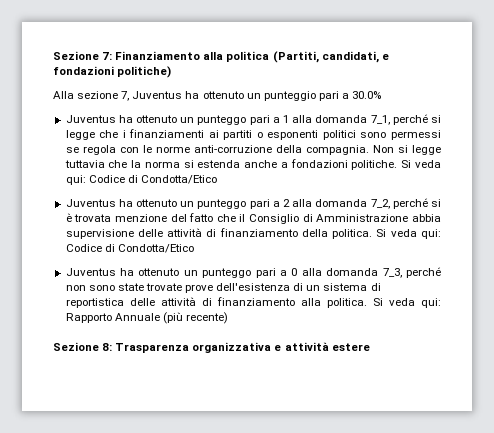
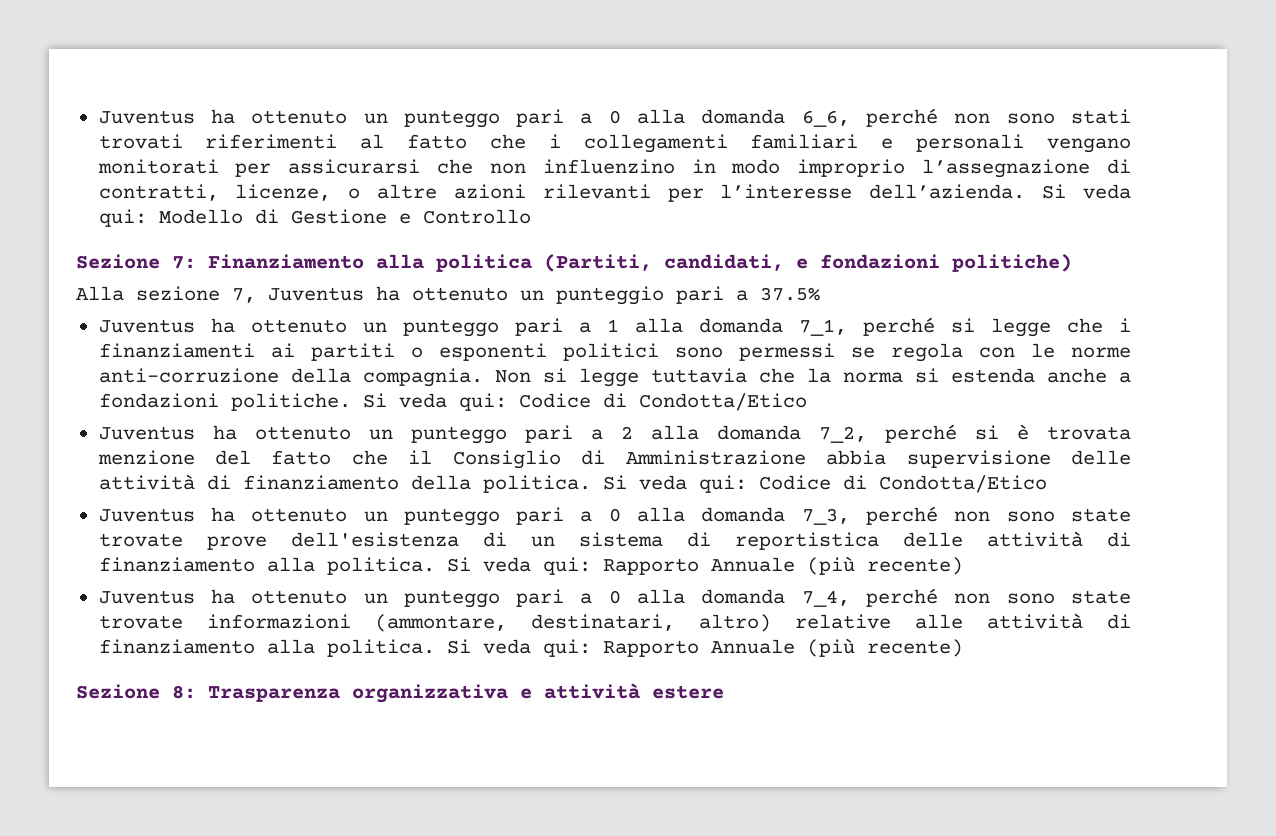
(53, 55) none -> [98,108,1132,128] [98,134,1132,153] [97,159,1132,178] [98,184,1132,202] [98,209,531,227] Juventus ha ottenuto un punteggo pari a 0 alla domanda 6_6, perché non sono stati trovati riferimenti al fatto che i collegamenti familiari e personali vengano monitorati per assicurarsi che non influenzino in modo improprio l’assegnazione di contratti, licenze, o altre azioni rilevanti per l’interesse dell’azienda. Si veda qui: Modello di Gestione e Controllo //
[352,91,382,99] 30.0% -> [760,287,820,301] 37.5%
(228, 318) none -> [98,588,1132,608] [98,613,1131,632] [98,638,963,657] // Juventus ha ottenuto un punteggo pari a 0 alla domanda 7_4, perché non sono state trovate informazioni (ammontare, destinatari, altro) relative alle attività di finanziamento alla politica. Si veda qui: Rapporto Annuale (più recente)

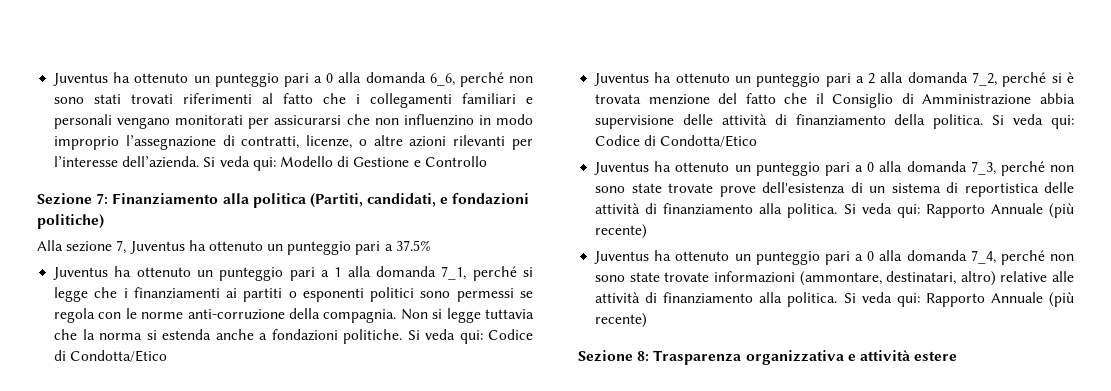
[98,109,500,128] Juventus ha ottenuto un punteggo -> [53,72,279,87] Juventus ha ottenuto un punteggio
[402,319,499,337] punteggo -> [219,267,284,281] punteggio
[410,426,507,444] punteggo -> [756,73,821,87] punteggio
[403,508,500,526] punteggo -> [755,162,820,176] punteggio
[403,590,500,608] punteggo -> [755,251,820,265] punteggio

